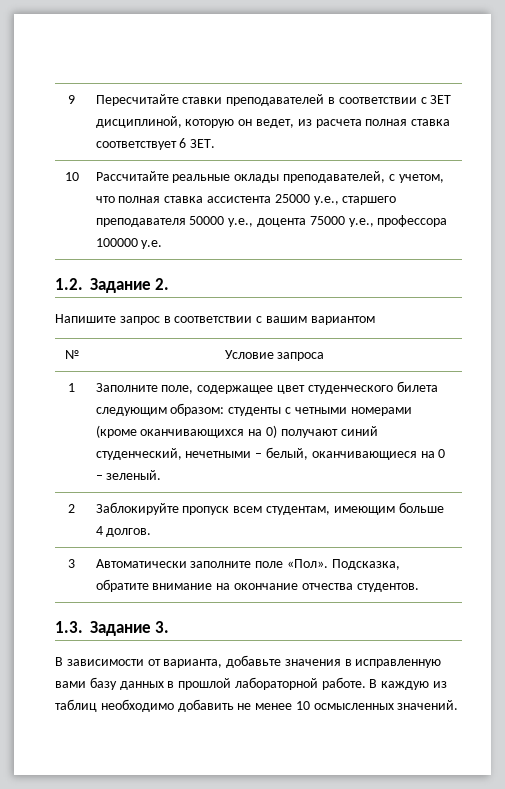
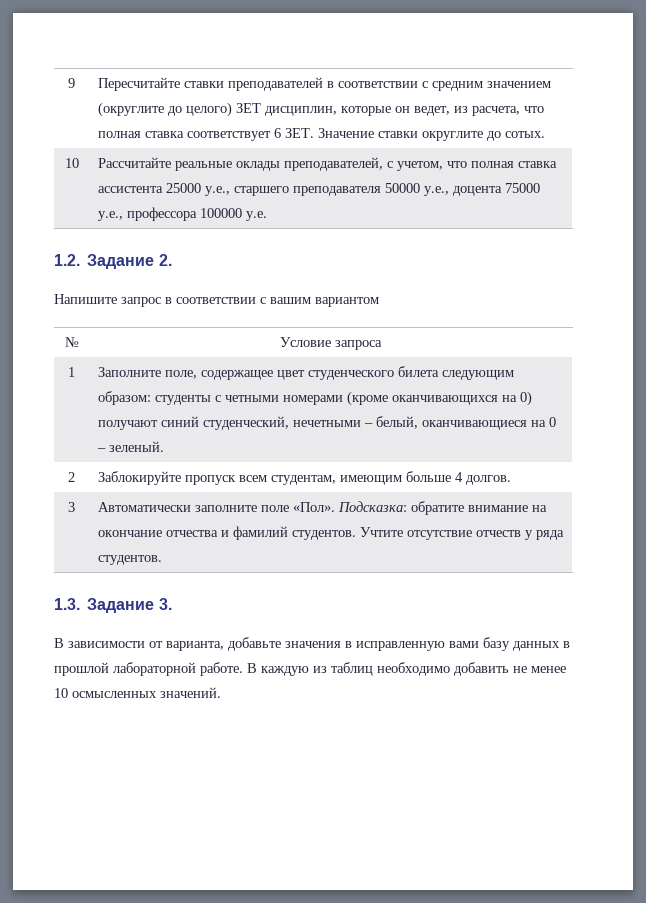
[430,95,452,104] [95,116,235,128] ЗЕТ дисциплиной, которую -> [431,81,551,91] [97,102,391,117] средним значением (округлите до целого) ЗЕТ дисциплин, которые
[315,119,362,128] расчета -> [471,106,544,116] расчета, что
(216, 143) none -> [317,128,545,141] Значение ставки округлите до сотых.
[331,559,400,570] Подсказка, -> [337,501,407,512] Подсказка:
(353, 586) none -> [220,526,564,540] и фамилий студентов. Учтите отсутствие отчеств у ряда

